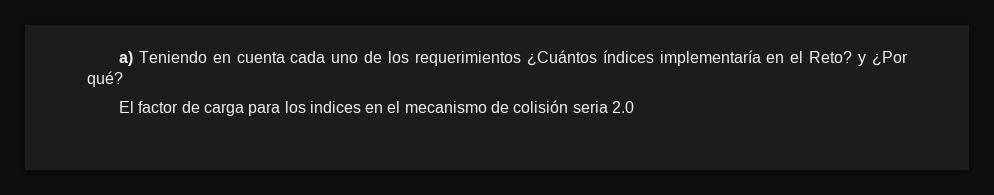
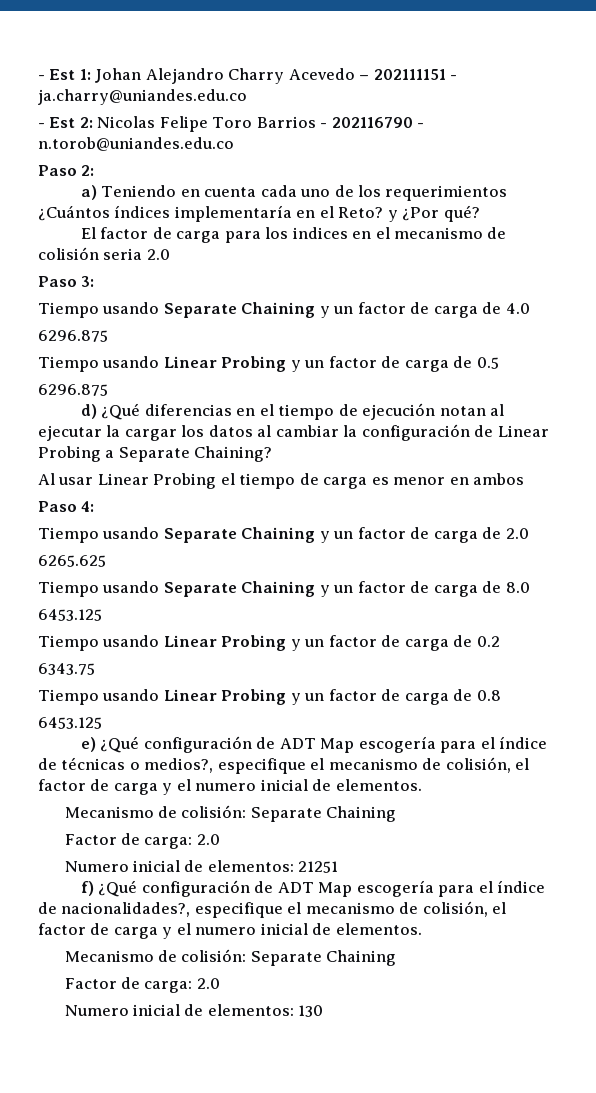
(118, 58) none -> [38,68,458,84] [38,89,247,105] [38,116,425,132] [38,137,234,151] [38,165,95,176] - Est 1: Johan Alejandro Charry Acevedo – 202111151 - ja.charry@uniandes.edu.co // - Est 2: Nicolas Felipe Toro Barrios - 202116790 - n.torob@uniandes.edu.co // Paso 2: //
(635, 107) none -> [38,276,95,287] [38,302,530,318] [38,330,108,342] [38,356,499,372] [38,384,108,396] [80,403,504,420] [38,424,549,441] [38,446,273,462] [38,473,525,489] [38,501,95,512] [38,527,529,543] [38,555,106,567] [38,581,530,597] [38,609,102,621] [38,635,500,651] [38,663,95,675] [38,689,501,705] [38,717,102,729] [80,736,547,753] [38,757,530,774] [38,779,422,795] [64,805,397,822] [64,833,220,849] [64,860,339,873] [80,880,545,897] [38,901,507,918] [38,923,422,939] [64,949,397,966] [64,977,220,993] [64,1004,324,1017] // Paso 3: // Tiempo usando Separate Chaining y un factor de carga de 4.0 // 6296.875 // Tiempo usando Linear Probing y un factor de carga de 0.5 // 6296.875 // d) ¿Qué diferencias en el tiempo de ejecución notan al ejecutar la cargar los datos al cambiar la configuración de Linear Probing a Separate Chaining? // Al usar Linear Probing el tiempo de carga es menor en ambos // Paso 4: // Tiempo usando Separate Chaining y un factor de carga de 2.0 // 6265.625 // Tiempo usando Separate Chaining y un factor de carga de 8.0 // 6453.125 // Tiempo usando Linear Probing y un factor de carga de 0.2 // 6343.75 // Tiempo usando Linear Probing y un factor de carga de 0.8 // 6453.125 // e) ¿Qué configuración de ADT Map escogería para el índice de técnicas o medios?, especifique el mecanismo de colisión, el factor de carga y el numero inicial de elementos. // Mecanismo de colisión: Separate Chaining // Factor de carga: 2.0 // Numero inicial de elementos: 21251 // f) ¿Qué configuración de ADT Map escogería para el índice de nacionalidades?, especifique el mecanismo de colisión, el factor de carga y el numero inicial de elementos. // Mecanismo de colisión: Separate Chaining // Factor de carga: 2.0 // Numero inicial de elementos: 130

